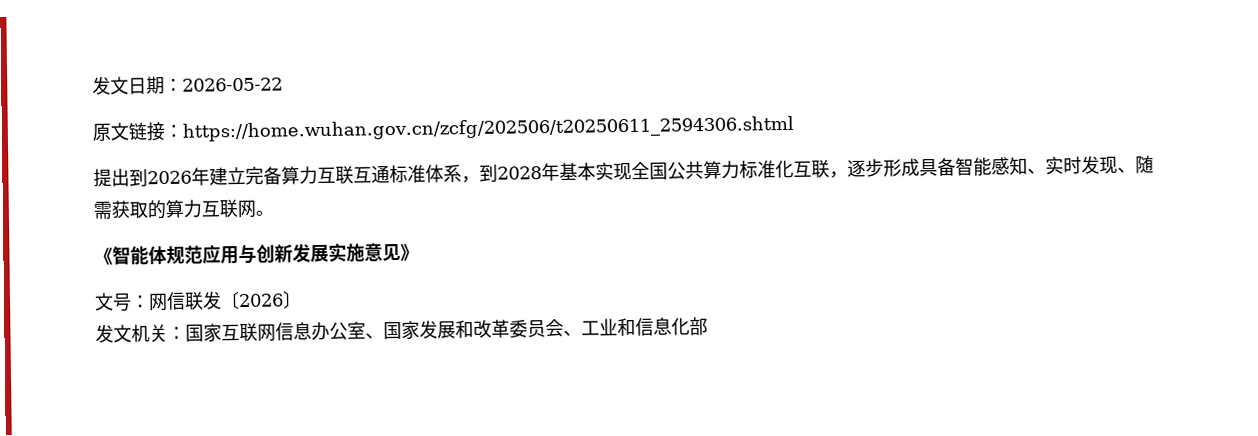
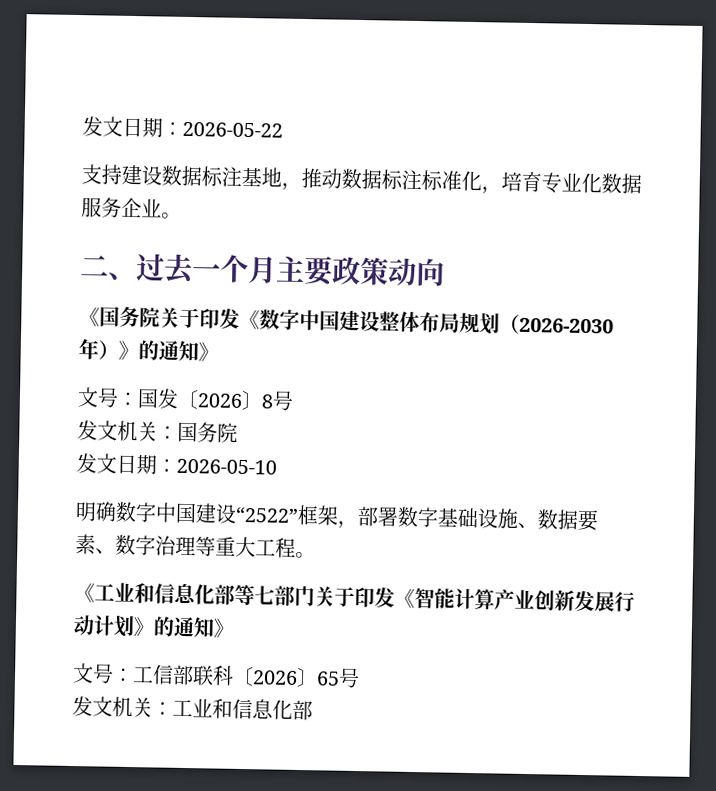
[92,115,794,142] [93,155,1154,187] [93,199,274,220] [94,242,419,265] [94,291,204,312] 原文链接：https://home.wuhan.gov.cn/zcfg/202506/t20250611_2594306.shtml // 提出到2026年建立完备算力互联互通标准体系，到2028年基本实现全国公共算力标准化互联，逐步形成具备智能感知、实时发现、随需获取的算力互联网。 // 《智能体规范应用与创新发展实施意见》 // 文号：网信联 -> [81,164,642,195] [81,197,182,219] [80,253,445,287] [79,306,614,335] [78,338,219,362] [77,387,159,409] 支持建设数据标注基地，推动数据标注标准化，培育专业化数据服务企业。 // 二、过去一个月主要政策动向 // 《国务院关于印发《数字中国建设整体布局规划（2026-2030年）》的通知》 // 文号：国
(302, 299) none -> [261,390,294,411] 8号
[203,318,582,343] 家互联网信息办公室、国家发展和改革委员会、 -> [197,422,238,443] [76,453,277,475] [75,501,599,532] [75,534,316,559] [74,582,635,612] [73,615,235,638] [72,663,360,689] [72,696,173,718] 务院 // 发文日期：2026-05-10 // 明确数字中国建设“2522”框架，部署数字基础设施、数据要素、数字治理等重大工程。 // 《工业和信息化部等七部门关于印发《智能计算产业创新发展行动计划》的通知》 // 文号：工信部联科〔2026〕65号 // 发文机关：

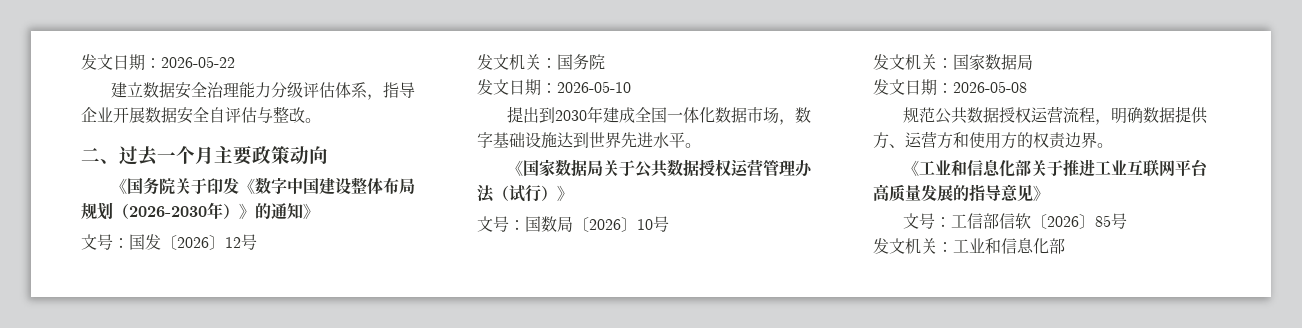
[81,164,642,195] [81,197,162,218] 支持建设数据标注基地，推动数据标注标准化，培育专业化数据服务企业 -> [111,82,416,100] [81,106,305,124] 建立数据安全治理能力分级评估体系，指导企业开展数据安全自评估与整改
[261,394,274,409] 8 -> [225,237,241,248] 12
[75,501,599,532] [75,534,296,558] 明确数字中国建设“2522”框架，部署数字基础设施、数据要素、数字治理等重大工程 -> [507,106,812,125] [477,132,701,149] [507,159,814,178] [477,185,573,203] [477,216,669,232] [873,54,1033,71] [873,79,1027,95] [903,106,1209,125] [873,131,1097,149] 提出到2030年建成全国一体化数据市场，数字基础设施达到世界先进水平。 // 《国家数据局关于公共数据授权运营管理办法（试行）》 // 文号：国数局〔2026〕10号 // 发文机关：国家数据局 // 发文日期：2026-05-08 // 规范公共数据授权运营流程，明确数据提供方、运营方和使用方的权责边界
[234,584,635,612] [73,615,215,638] 等七部门关于印发《智能计算产业创新发展行动计划》的通知 -> [1031,159,1209,177] [873,184,1033,202] 关于推进工业互联网平台高质量发展的指导意见
[192,665,340,688] 联科〔2026〕65 -> [999,213,1112,229] 信软〔2026〕85

